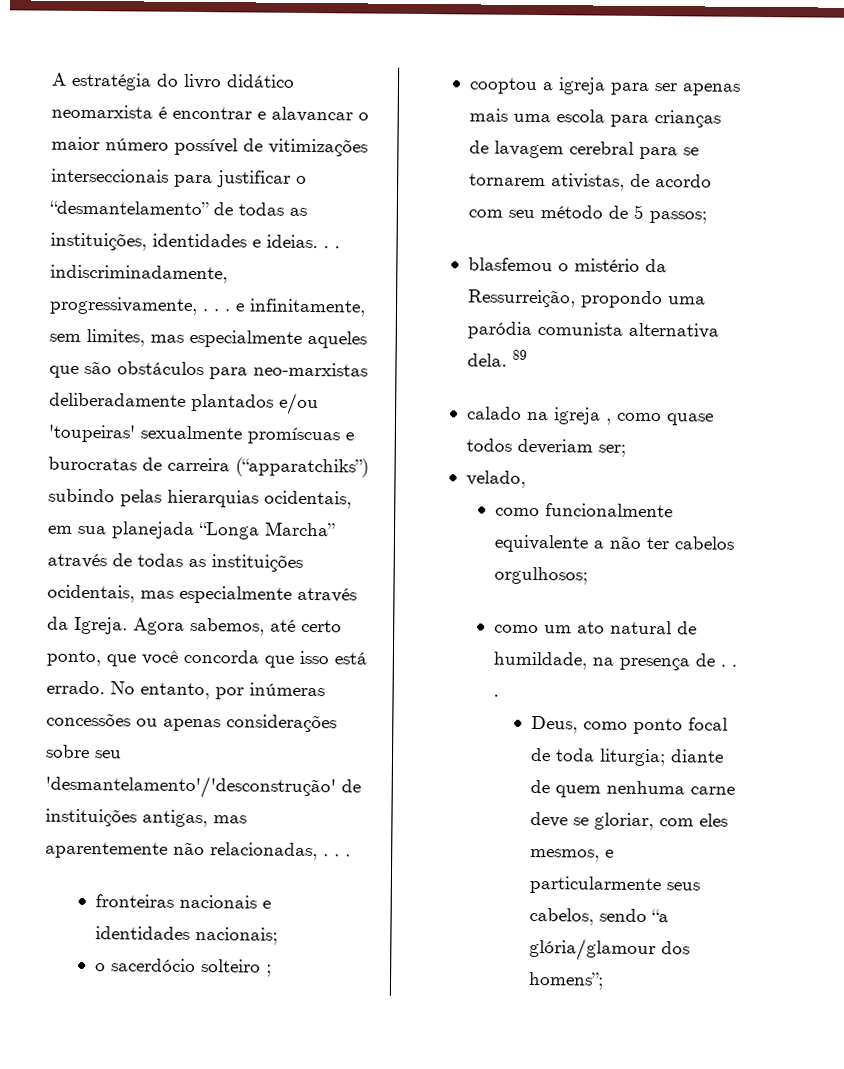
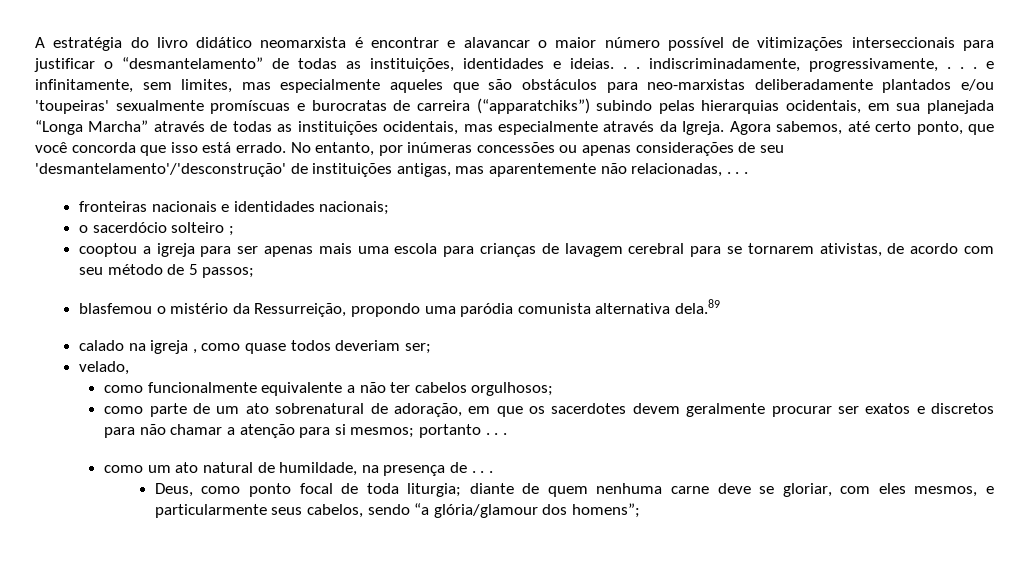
[45,744,90,759] sobre -> [738,142,756,153] de
[466,349,527,367] dela. 89 -> [674,299,720,314] dela.89
(589, 575) none -> [104,403,994,417] [104,424,507,438] // como parte de um ato sobrenatural de adoração, em que os sacerdotes devem geralmente procurar ser exatos e discretos para não chamar a atenção para si mesmos; portanto . . .

